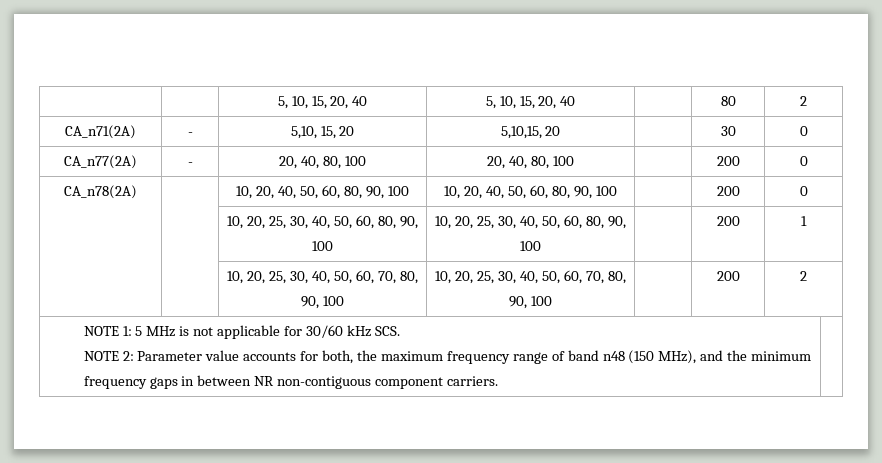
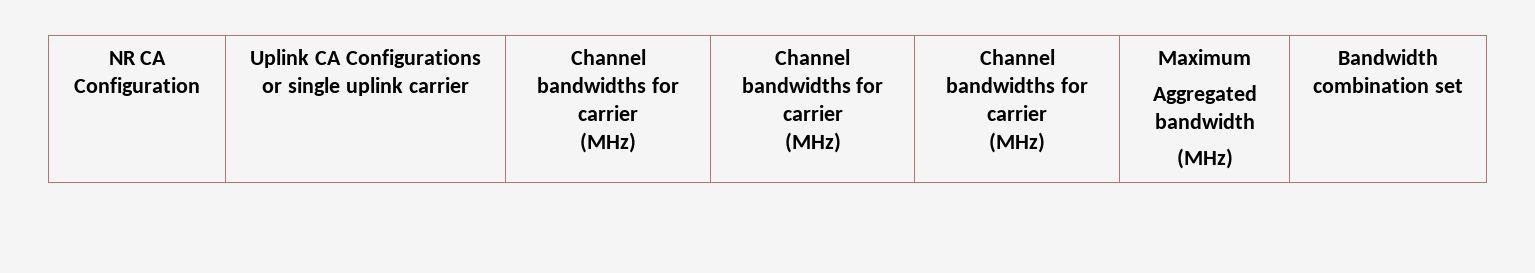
[277,96,368,109] [485,96,576,109] [720,96,736,106] [800,96,807,106] [65,125,136,139] [187,132,193,136] [290,126,355,139] [500,126,561,139] [720,126,736,136] [799,126,808,136] [64,155,137,169] [187,162,193,166] [279,156,366,169] [487,156,574,169] [716,156,740,166] [799,156,808,166] [64,185,137,199] [236,185,409,199] [444,185,617,199] [716,186,740,196] [799,186,808,196] [227,215,418,229] [312,241,333,251] [435,215,626,229] [520,241,541,251] [716,216,740,226] [801,216,807,226] [227,270,418,284] [301,296,344,309] [435,270,626,284] [509,296,552,309] [716,271,740,281] [800,271,807,281] [83,325,400,339] [83,350,812,364] [83,375,499,389] | | 5, 10, 15, 20, 40 | 5, 10, 15, 20, 40 | | 80 | 2 // CA_n71(2A) | - | 5,10, 15, 20 | 5,10,15, 20 | | 30 | 0 // CA_n77(2A) | - | 20, 40, 80, 100 | 20, 40, 80, 100 | | 200 | 0 // CA_n78(2A) | | 10, 20, 40, 50, 60, 80, 90, 100 | 10, 20, 40, 50, 60, 80, 90, 100 | | 200 | 0 // | | 10, 20, 25, 30, 40, 50, 60, 80, 90, 100 | 10, 20, 25, 30, 40, 50, 60, 80, 90, 100 | | 200 | 1 // | | 10, 20, 25, 30, 40, 50, 60, 70, 80, 90, 100 | 10, 20, 25, 30, 40, 50, 60, 70, 80, 90, 100 | | 200 | 2 // NOTE 1: 5 MHz is not applicable for 30/60 kHz SCS. // NOTE 2: Parameter value accounts for both, the maximum frequency range of band n48 (150 MHz), and the minimum frequency gaps in between NR non-contiguous component carriers. | -> [108,51,167,65] [74,77,200,96] [250,49,481,68] [262,77,469,96] [570,49,646,65] [537,77,679,93] [578,105,638,121] [580,132,636,153] [775,49,850,65] [741,77,884,93] [782,105,843,121] [784,132,841,153] [979,49,1055,65] [946,77,1088,93] [987,105,1047,121] [989,132,1045,153] [1158,49,1251,65] [1152,85,1257,104] [1154,113,1255,129] [1176,148,1233,169] [1338,49,1438,65] [1313,77,1463,93] NR CA Configuration | Uplink CA Configurations or single uplink carrier | Channel bandwidths for carrier // (MHz) | Channel bandwidths for carrier // (MHz) | Channel bandwidths for carrier // (MHz) | Maximum // Aggregated bandwidth // (MHz) | Bandwidth combination set

